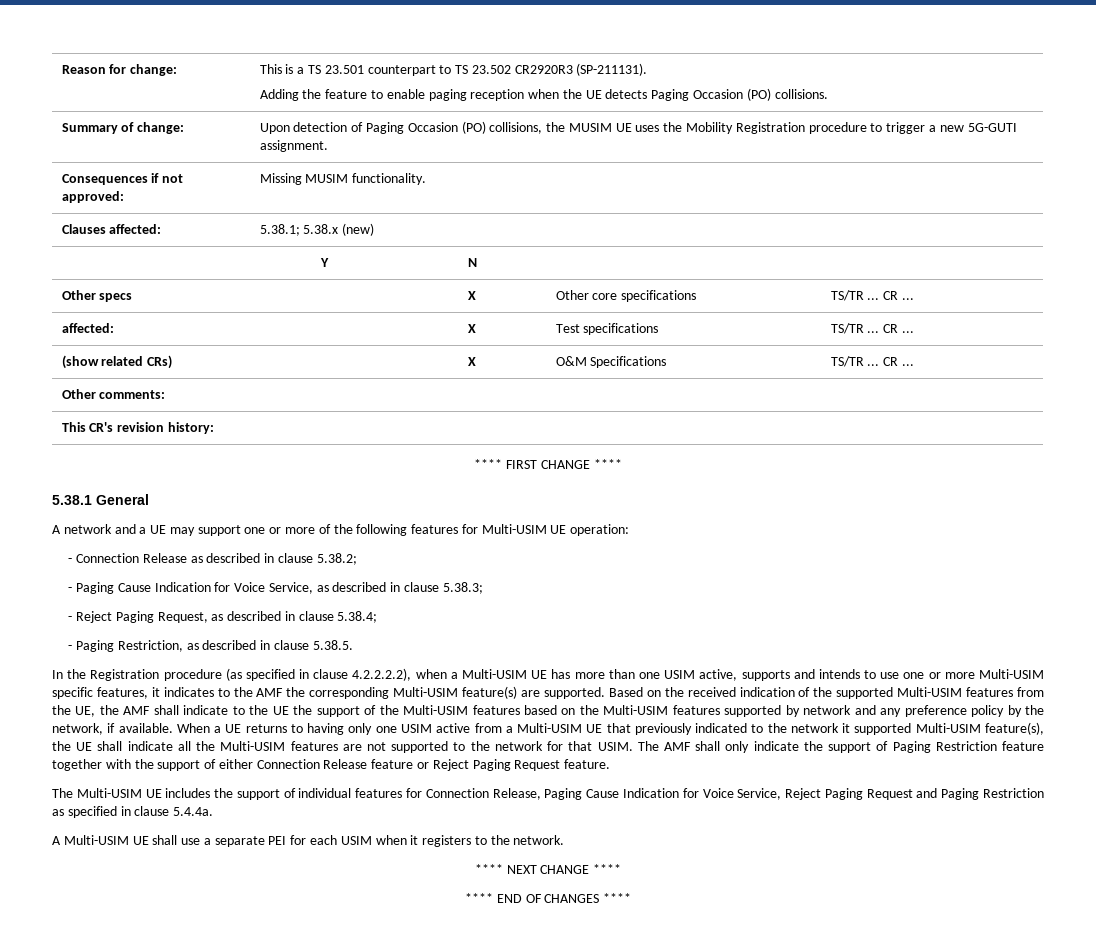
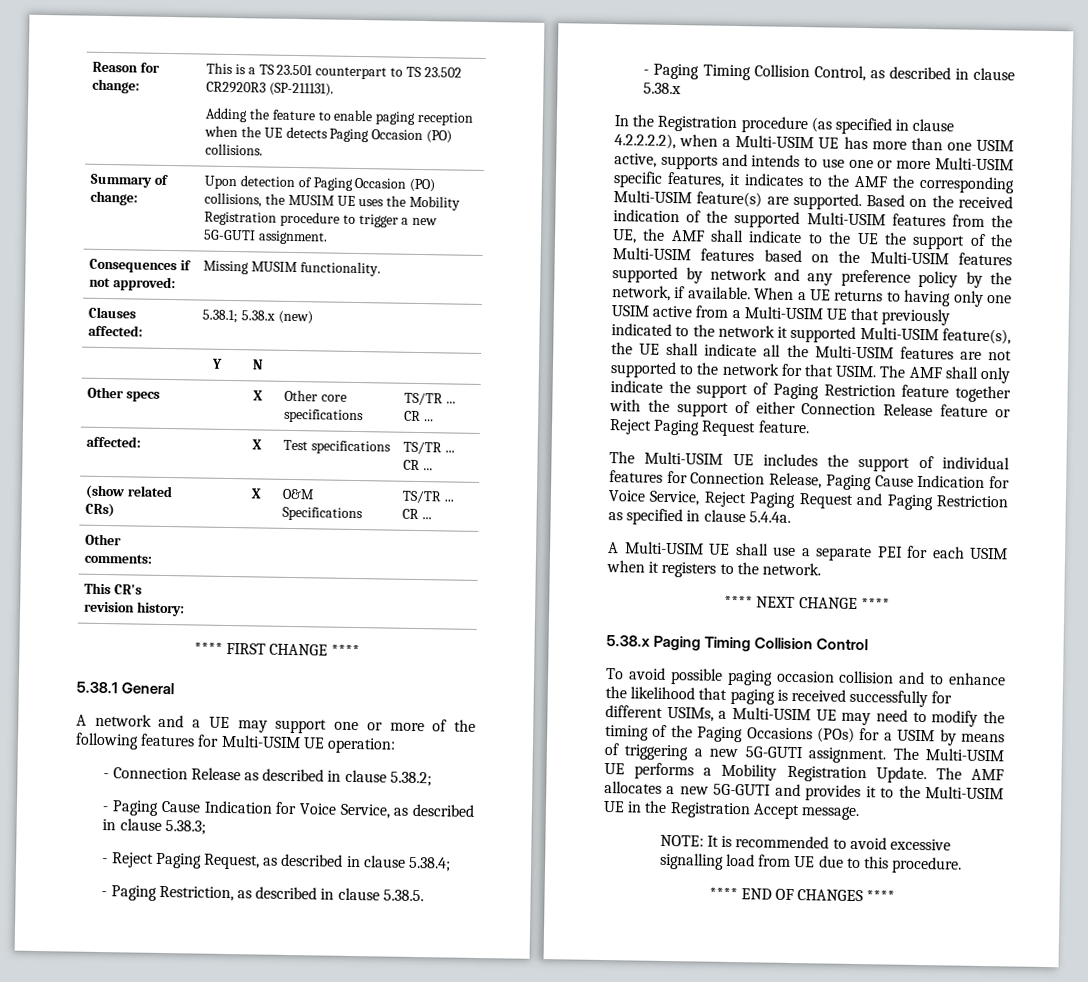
(353, 645) none -> [643,63,1015,82] [643,82,682,95] // - Paging Timing Collision Control, as described in clause 5.38.x
(622, 869) none -> [606,635,869,652] [606,667,1006,686] [605,686,953,708] [605,705,1005,727] [605,724,1005,746] [604,743,1004,764] [604,762,1004,784] [604,780,1004,802] [603,800,860,821] [659,834,951,851] [659,852,963,874] // 5.38.x Paging Timing Collision Control // To avoid possible paging occasion collision and to enhance the likelihood that paging is received successfully for different USIMs, a Multi-USIM UE may need to modify the timing of the Paging Occasions (POs) for a USIM by means of triggering a new 5G-GUTI assignment. The Multi-USIM UE performs a Mobility Registration Update. The AMF allocates a new 5G-GUTI and provides it to the Multi-USIM UE in the Registration Accept message. // NOTE: It is recommended to avoid excessive signalling load from UE due to this procedure.

